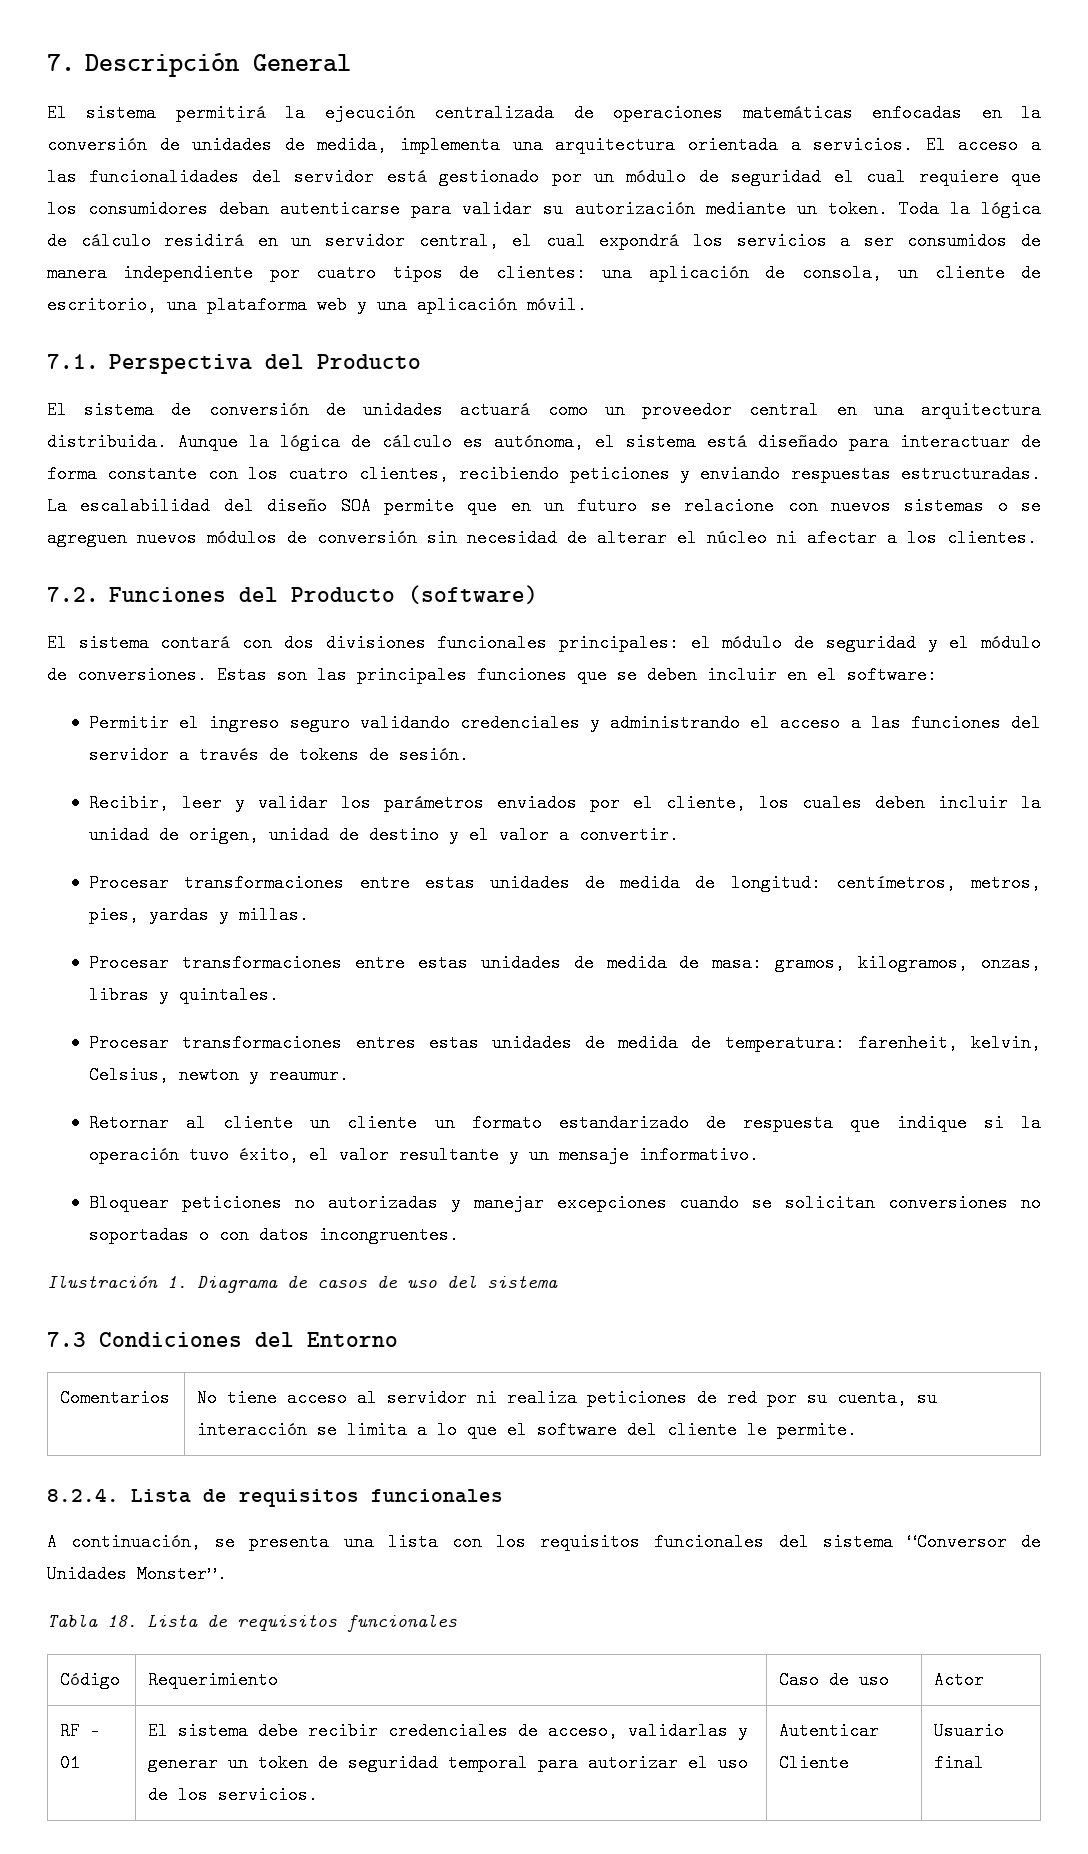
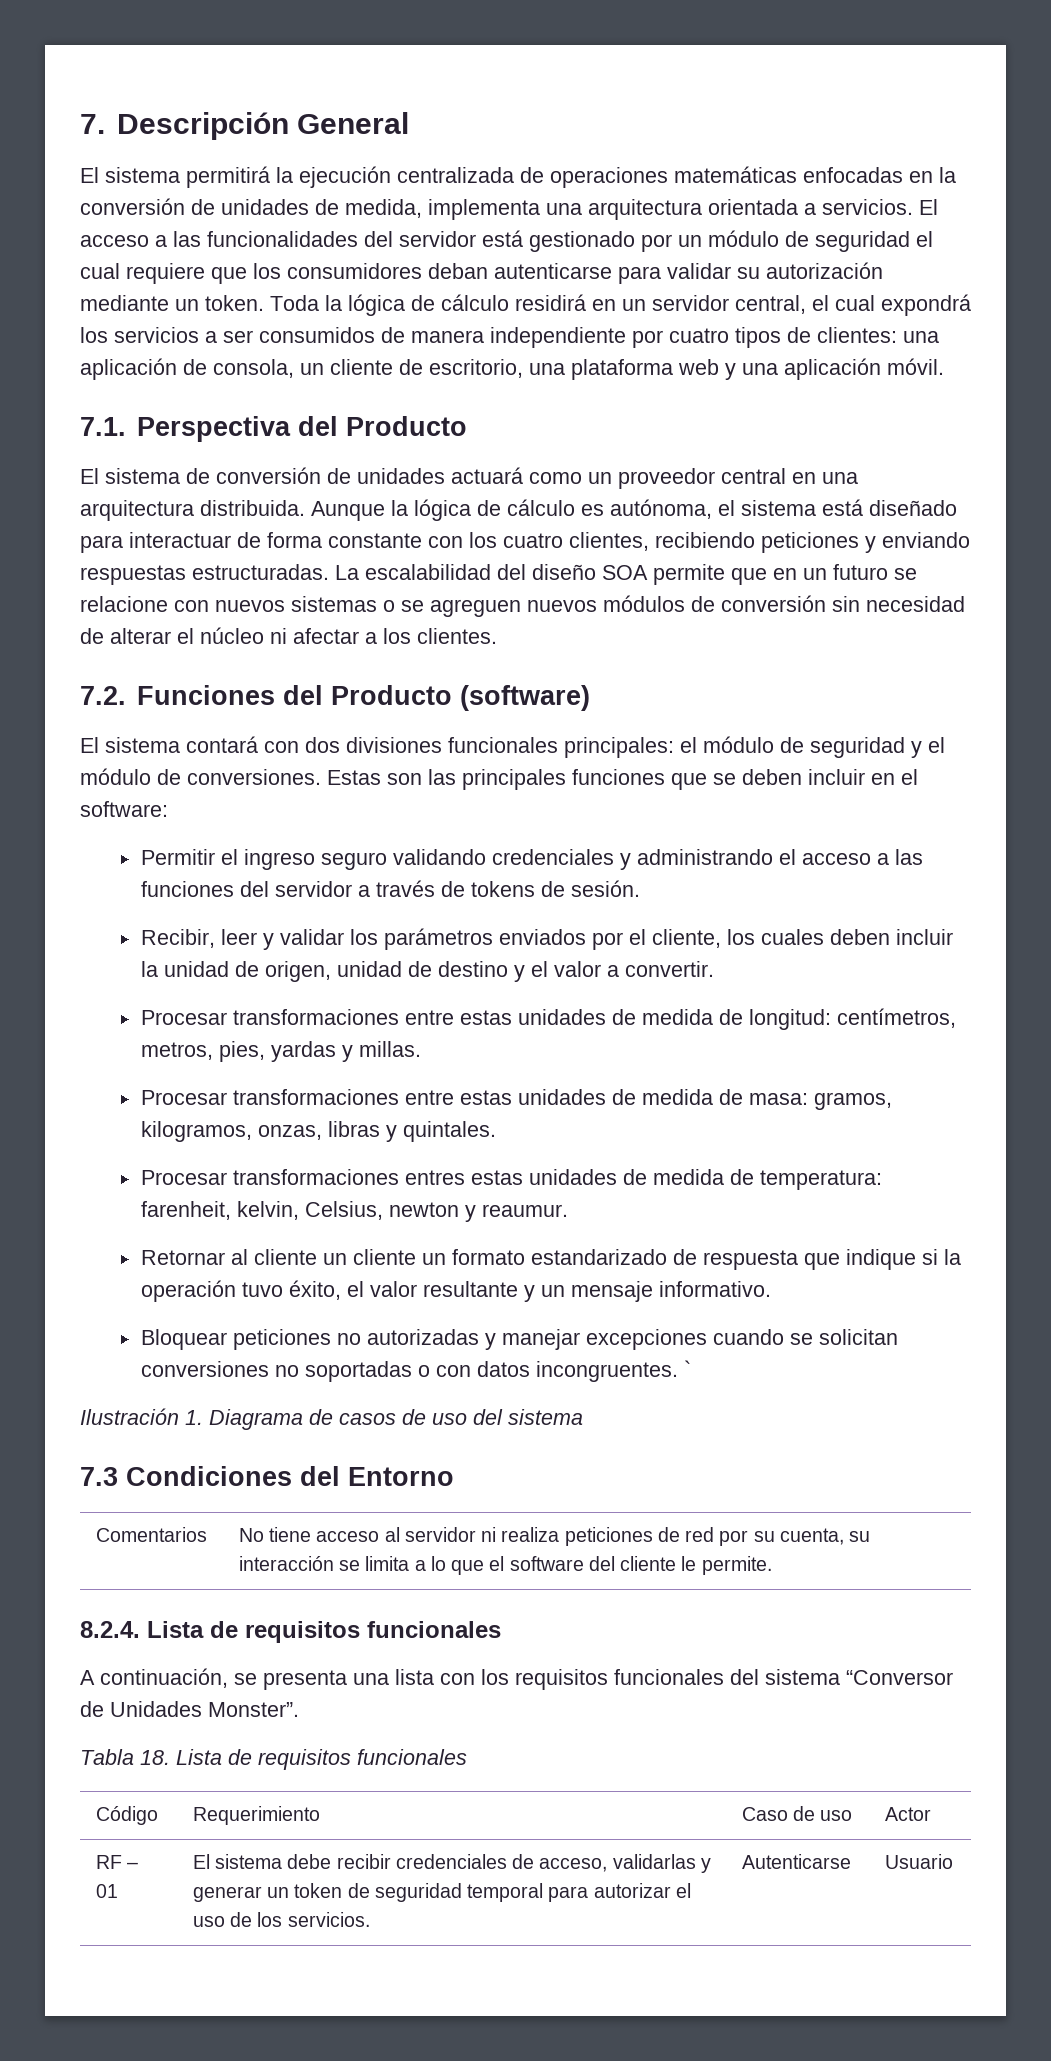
(460, 1235) none -> [683,1360,691,1377] `
[779,1722,880,1740] [779,1754,850,1772] Autenticar Cliente -> [741,1854,851,1869] Autenticarse
[934,1754,985,1772] final -> (953, 1861) none

